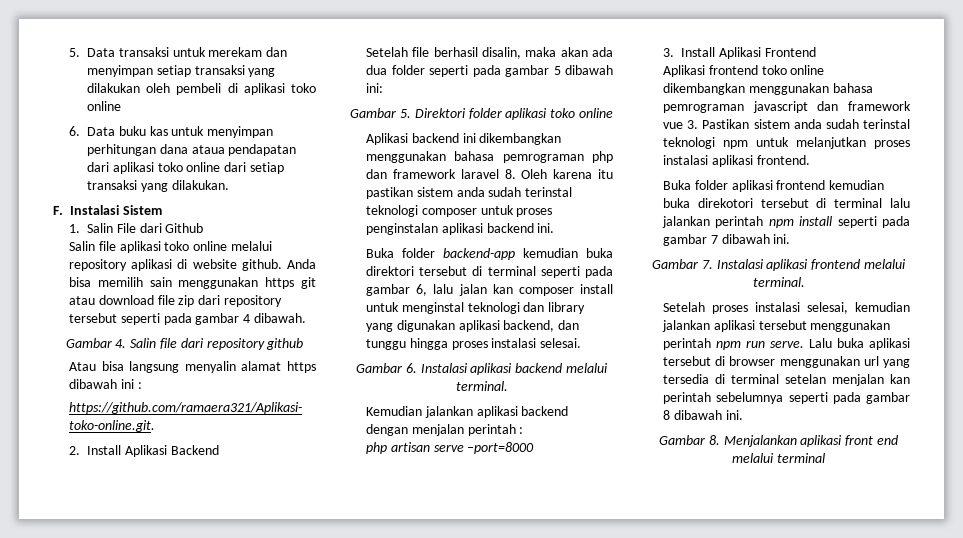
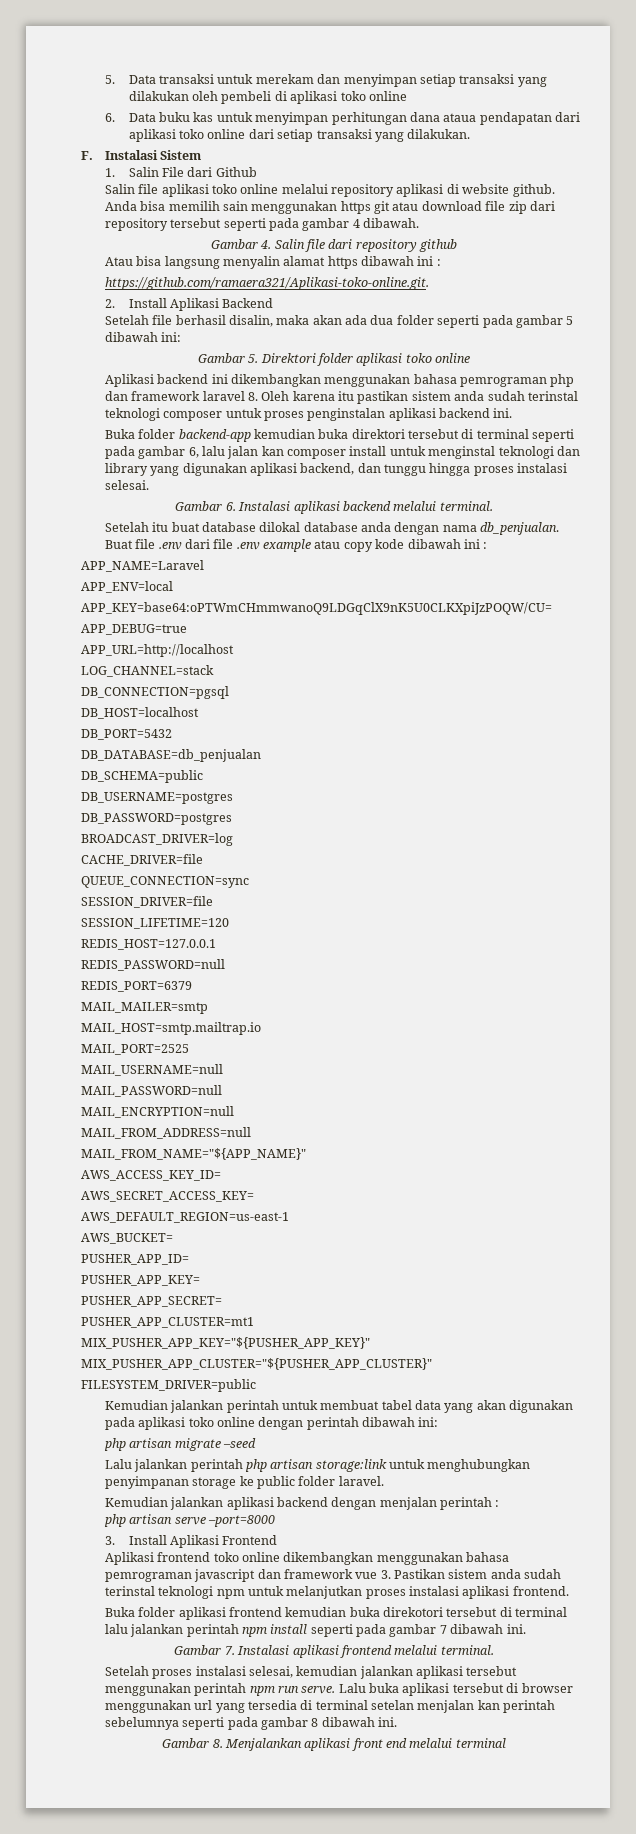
(508, 386) none -> [104,522,560,535] [104,539,488,552] [81,560,204,572] [81,581,173,593] [81,602,552,615] [81,624,187,635] [81,644,234,657] [81,665,214,677] [81,686,229,699] [81,707,199,719] [81,729,172,740] [81,749,261,762] [81,770,203,783] [81,792,233,804] [81,813,232,825] [81,833,233,846] [81,854,203,866] [81,876,249,888] [81,896,213,908] [81,918,229,929] [81,939,216,950] [81,959,225,971] [81,981,192,992] [81,1002,208,1014] [81,1022,261,1035] [81,1044,189,1055] [81,1064,223,1076] [81,1085,222,1097] [81,1106,234,1118] [81,1127,251,1139] [81,1148,306,1160] [81,1170,221,1181] [81,1191,254,1202] [81,1212,289,1223] [81,1233,173,1244] [81,1254,189,1265] [81,1275,200,1286] [81,1296,222,1307] [81,1317,254,1328] [81,1337,370,1349] [81,1358,432,1370] [81,1379,256,1392] [104,1400,574,1413] [104,1417,439,1430] [103,1438,256,1451] [104,1459,531,1472] [104,1476,384,1489] // Setelah itu buat database dilokal database anda dengan nama db_penjualan. Buat file .env dari file .env example atau copy kode dibawah ini : // APP_NAME=Laravel // APP_ENV=local // APP_KEY=base64:oPTWmCHmmwanoQ9LDGqClX9nK5U0CLKXpiJzPOQW/CU= // APP_DEBUG=true // APP_URL=http://localhost // LOG_CHANNEL=stack // DB_CONNECTION=pgsql // DB_HOST=localhost // DB_PORT=5432 // DB_DATABASE=db_penjualan // DB_SCHEMA=public // DB_USERNAME=postgres // DB_PASSWORD=postgres // BROADCAST_DRIVER=log // CACHE_DRIVER=file // QUEUE_CONNECTION=sync // SESSION_DRIVER=file // SESSION_LIFETIME=120 // REDIS_HOST=127.0.0.1 // REDIS_PASSWORD=null // REDIS_PORT=6379 // MAIL_MAILER=smtp // MAIL_HOST=smtp.mailtrap.io // MAIL_PORT=2525 // MAIL_USERNAME=null // MAIL_PASSWORD=null // MAIL_ENCRYPTION=null // MAIL_FROM_ADDRESS=null // MAIL_FROM_NAME="${APP_NAME}" // AWS_ACCESS_KEY_ID= // AWS_SECRET_ACCESS_KEY= // AWS_DEFAULT_REGION=us-east-1 // AWS_BUCKET= // PUSHER_APP_ID= // PUSHER_APP_KEY= // PUSHER_APP_SECRET= // PUSHER_APP_CLUSTER=mt1 // MIX_PUSHER_APP_KEY="${PUSHER_APP_KEY}" // MIX_PUSHER_APP_CLUSTER="${PUSHER_APP_CLUSTER}" // FILESYSTEM_DRIVER=public // Kemudian jalankan perintah untuk membuat tabel data yang akan digunakan pada aplikasi toko online dengan perintah dibawah ini: // php artisan migrate –seed // Lalu jalankan perintah php artisan storage:link untuk menghubungkan penyimpanan storage ke public folder laravel.

